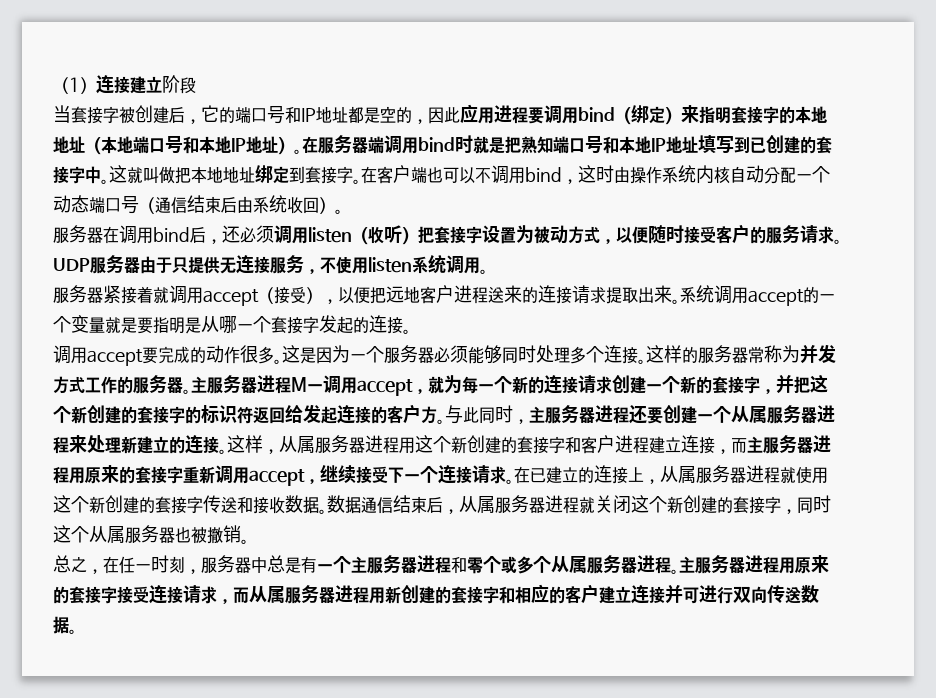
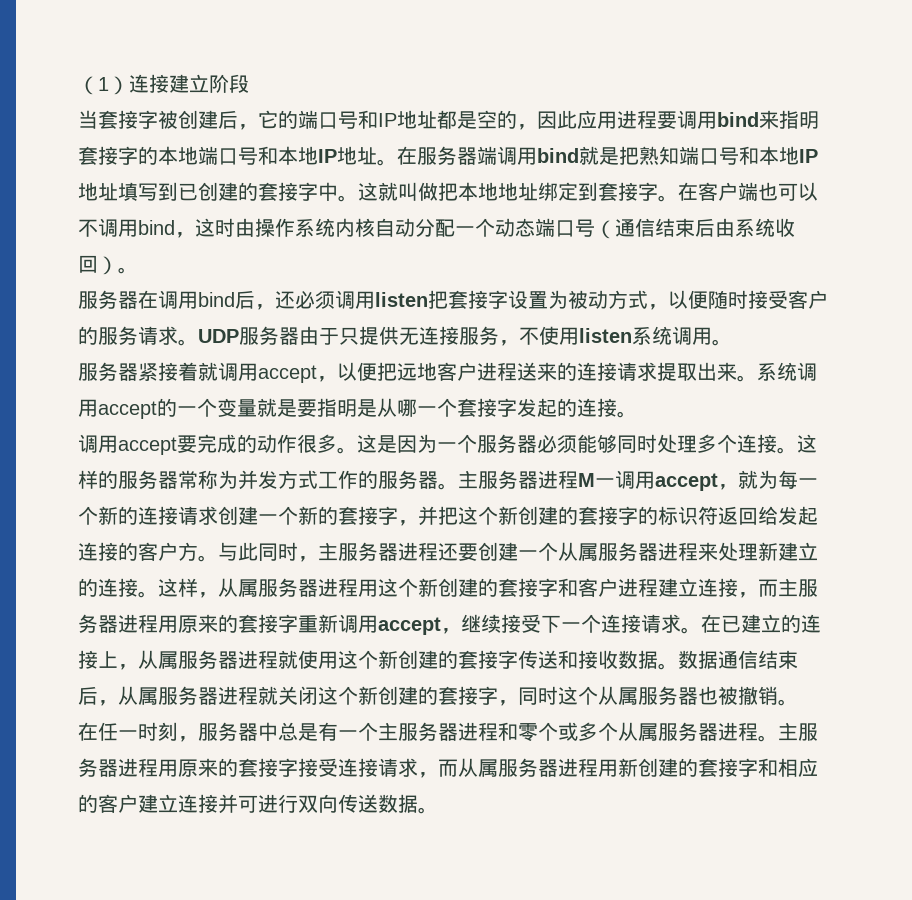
[615,105,681,125] （绑定） -> (759, 119) none
[53,136,294,155] 地址（本地端口号和本地IP地址） -> [198,146,377,165] 端口号和本地IP地址
[455,135,473,154] 时 -> (579, 155) none
[352,225,418,245] （收听） -> (428, 299) none
[258,286,322,304] （接受） -> (317, 374) none
[53,555,103,574] 总之， -> (798, 702) none

